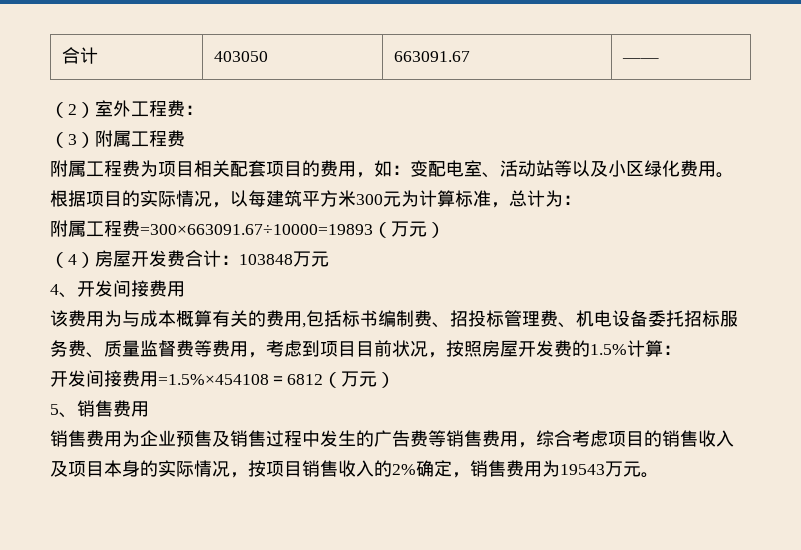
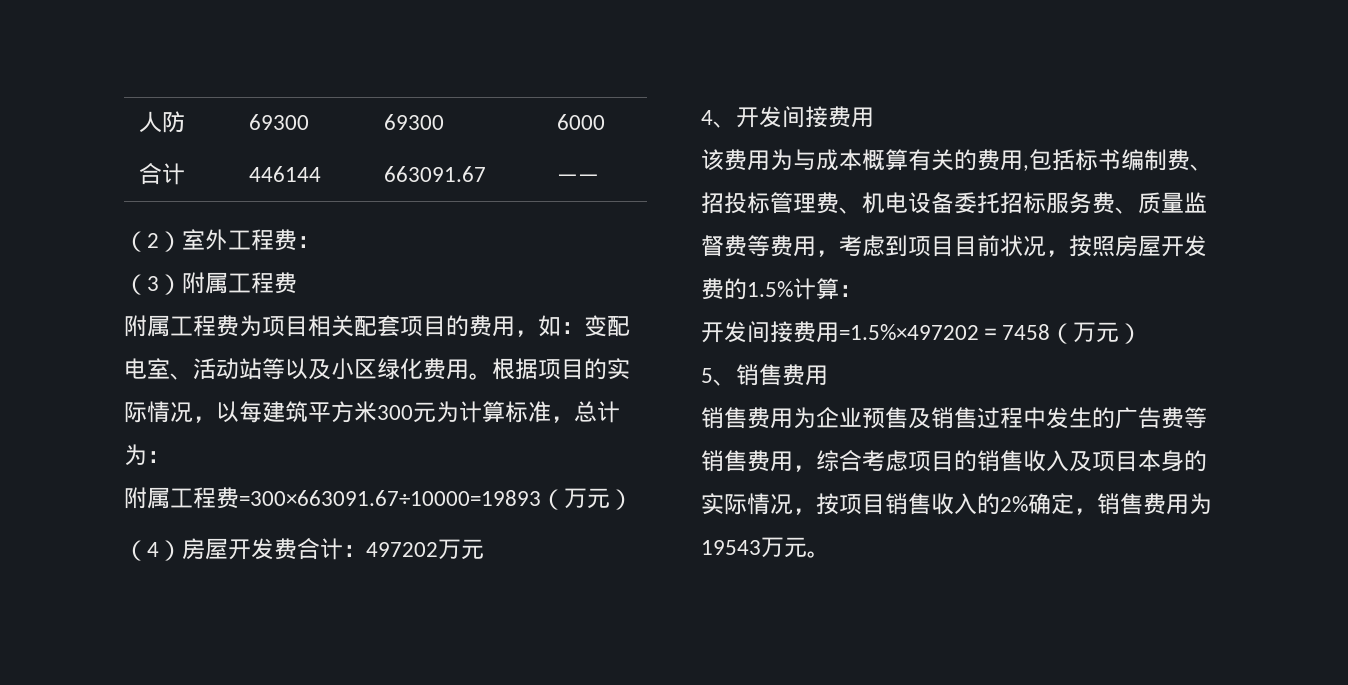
(62, 55) none -> [138,111,185,133] [248,114,309,130] [383,114,444,130] [556,114,605,130] 人防 | 69300 | 69300 | 6000 //
[214,51,269,62] 403050 -> [248,166,321,182] 446144
[239,254,293,265] 103848 -> [366,542,438,557] 497202
[158,374,323,385] =1.5%×454108＝6812 -> [839,324,1050,340] =1.5%×497202＝7458

